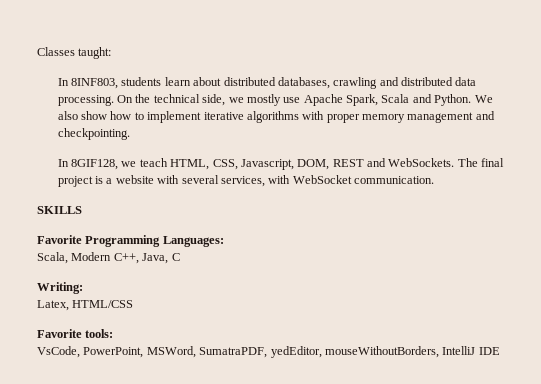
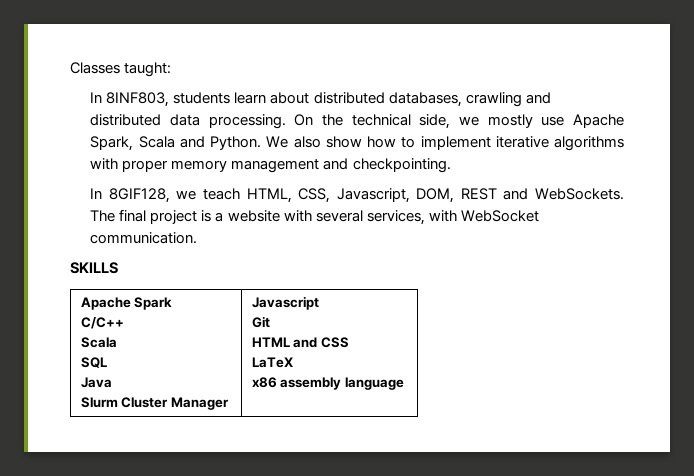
[37,235,224,247] [37,252,180,264] [37,282,83,294] [37,300,134,311] [37,329,114,338] [37,346,500,358] // Favorite Programming Languages: // Scala, Modern C++, Java, C // Writing: // Latex, HTML/CSS // Favorite tools: // VsCode, PowerPoint, MSWord, SumatraPDF, yedEditor, mouseWithoutBorders, IntelliJ IDE -> [80,297,173,310] [80,317,124,329] [80,337,117,348] [80,357,107,368] [80,377,112,388] [80,397,229,410] [251,296,319,310] [251,316,270,328] [251,337,349,348] [251,357,293,368] [251,377,404,390] // Apache Spark // C/C++ // Scala // SQL // Java // Slurm Cluster Manager | Javascript // Git // HTML and CSS // LaTeX // x86 assembly language

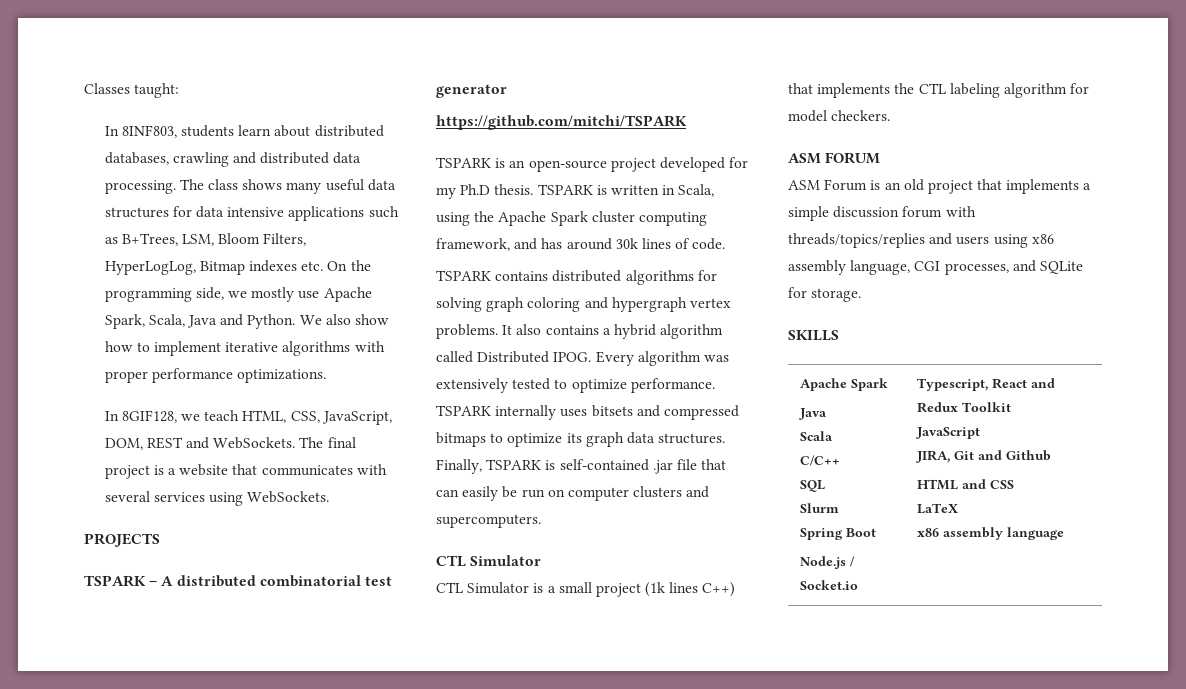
(286, 121) none -> [179,179,396,194] [104,206,399,221] [104,233,307,246] [104,260,324,275] The class shows many useful data structures for data intensive applications such as B+Trees, LSM, Bloom Filters, HyperLogLog, Bitmap indexes etc.
[351,114,411,126] technical -> [104,288,192,302] programming
[138,136,175,148] Scala -> [148,314,217,328] Scala, Java
[171,158,451,173] memory management and checkpointing. -> [151,368,326,383] performance optimizations.
[336,188,410,203] Javascript, -> [321,411,392,425] JavaScript,
[283,210,539,225] [90,232,198,244] with several services, with WebSocket communication. -> [232,464,387,476] [104,491,330,506] [84,533,160,547] [84,575,392,587] [436,84,507,98] [436,115,687,130] [436,157,749,172] [436,184,715,199] [436,211,707,226] [436,238,726,251] [436,270,717,285] [436,297,731,312] [436,324,724,339] [436,351,729,366] [436,378,715,393] [436,405,739,420] [436,432,726,447] [436,459,727,474] [436,486,710,501] [436,514,541,528] [436,555,542,567] [436,582,736,597] [788,83,1090,98] [788,110,891,122] [788,152,881,164] [788,179,1092,194] [788,206,976,221] [788,233,1054,248] [788,260,1083,275] [788,287,862,302] that communicates with several services using WebSockets. // PROJECTS // TSPARK – A distributed combinatorial test generator // https://github.com/mitchi/TSPARK // TSPARK is an open-source project developed for my Ph.D thesis. TSPARK is written in Scala, using the Apache Spark cluster computing framework, and has around 30k lines of code. // TSPARK contains distributed algorithms for solving graph coloring and hypergraph vertex problems. It also contains a hybrid algorithm called Distributed IPOG. Every algorithm was extensively tested to optimize performance. TSPARK internally uses bitsets and compressed bitmaps to optimize its graph data structures. Finally, TSPARK is self-contained .jar file that can easily be run on computer clusters and supercomputers. // CTL Simulator // CTL Simulator is a small project (1k lines C++) that implements the CTL labeling algorithm for model checkers. // ASM FORUM // ASM Forum is an old project that implements a simple discussion forum with threads/topics/replies and users using x86 assembly language, CGI processes, and SQLite for storage.
[80,317,124,329] [80,337,117,348] C/C++ // Scala -> [798,408,827,420] [799,431,833,441] [799,455,840,466] Java // Scala // C/C++
[80,377,112,388] [80,397,229,410] [251,296,319,310] Java // Slurm Cluster Manager | Javascript // -> [799,503,839,513] [799,528,876,540] [799,556,855,569] [799,580,858,590] [916,378,1055,391] [916,402,1011,413] [915,427,980,439] [915,450,950,463] Slurm // Spring Boot // Node.js / Socket.io | Typescript, React and Redux Toolkit // JavaScript // JIRA,
(270, 322) none -> [977,450,1051,461] and Github

